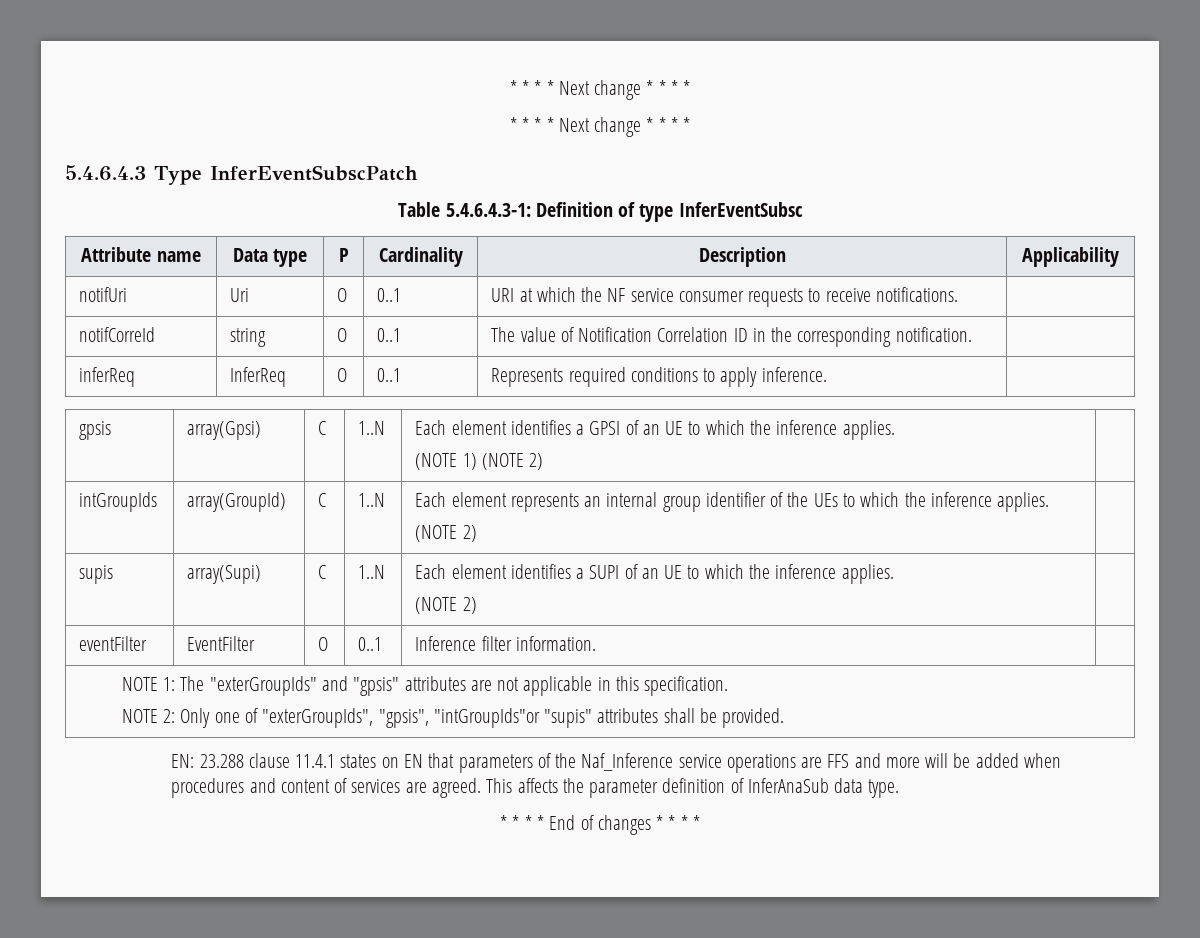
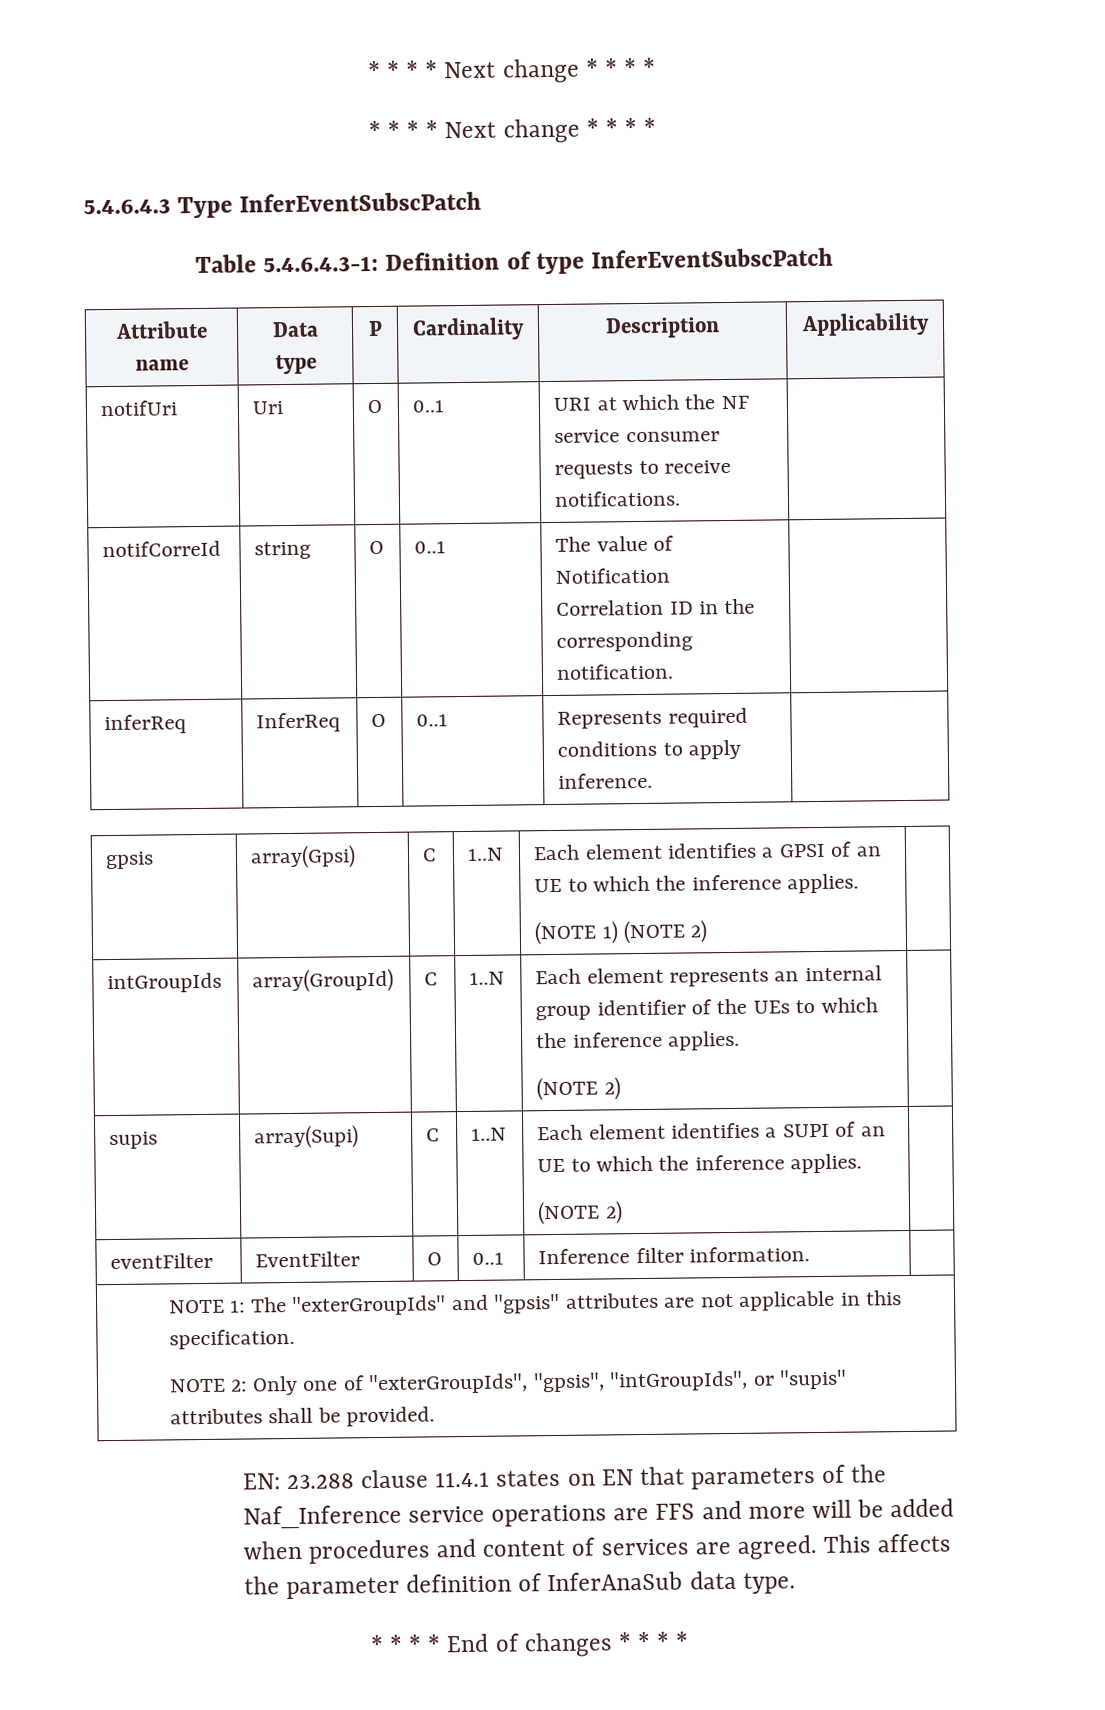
[678,202,803,217] InferEventSubsc -> [590,247,833,269] InferEventSubscPatch
[433,708,540,728] "intGroupIds"or -> [609,1370,775,1392] "intGroupIds", or

